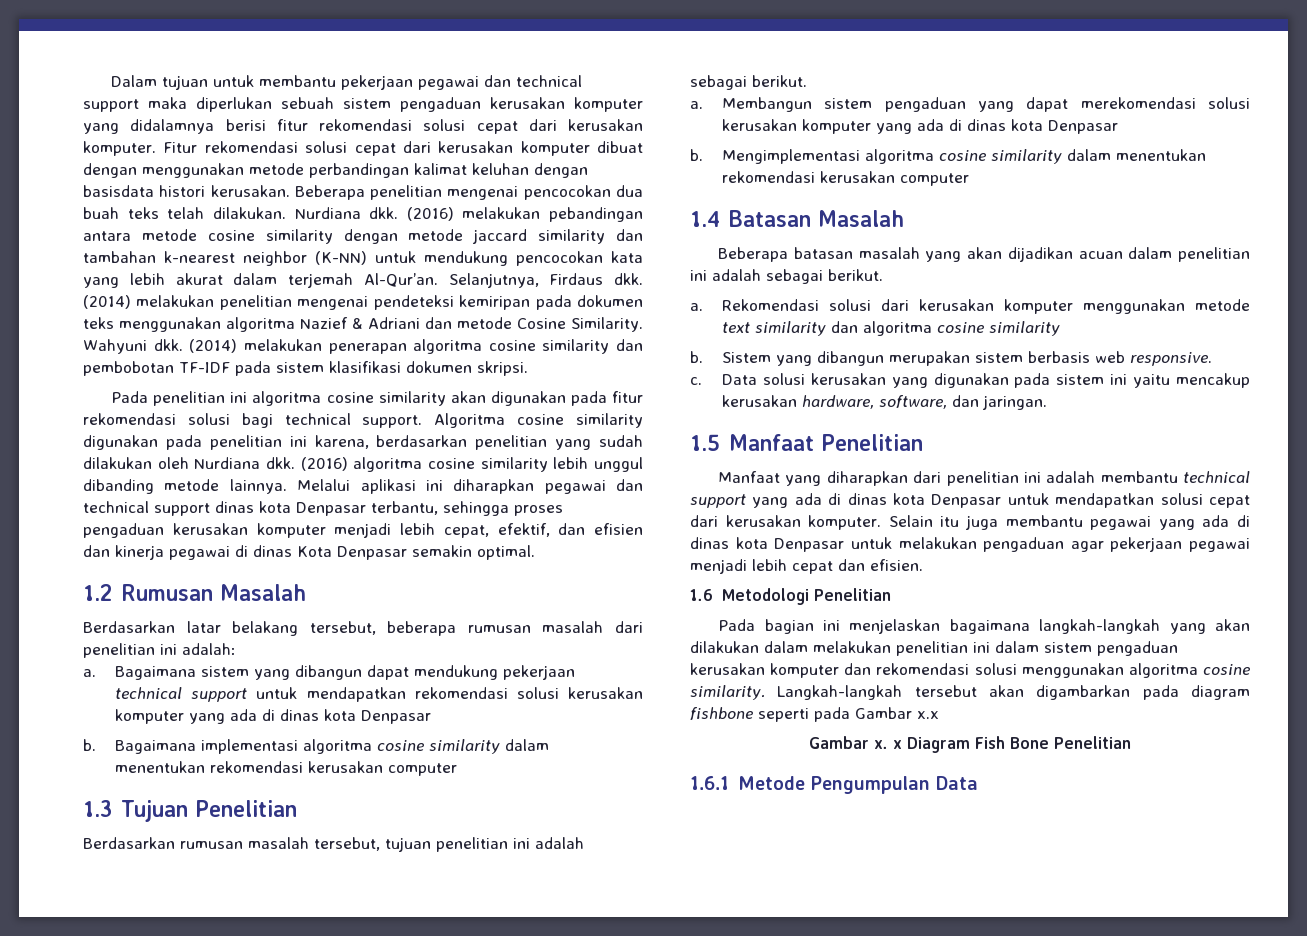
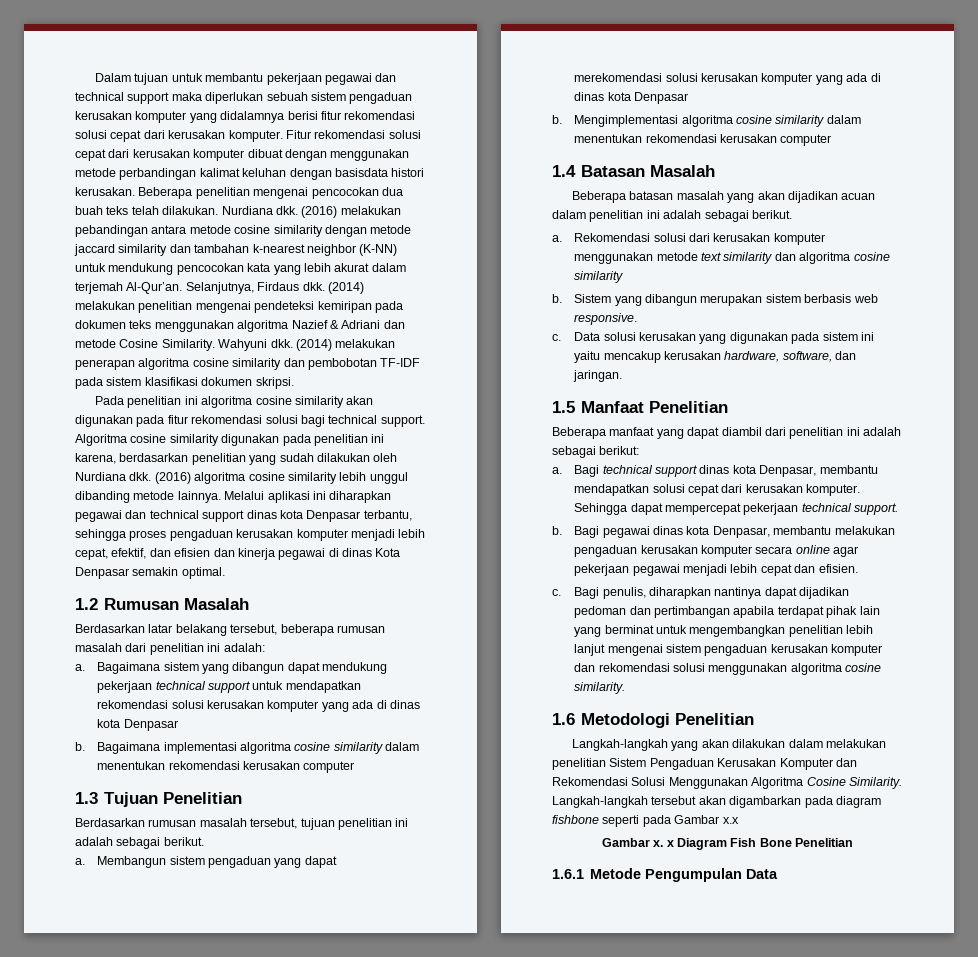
[718,471,1250,486] [690,493,1049,508] Manfaat yang diharapkan dari penelitian ini adalah membantu technical support yang ada di dinas kota Denpasar untuk -> [552,427,901,439] [552,446,640,458] [552,465,878,477] Beberapa manfaat yang dapat diambil dari penelitian ini adalah sebagai berikut: // a. Bagi technical support dinas kota Denpasar, membantu
[888,515,1250,530] [690,537,1065,552] Selain itu juga membantu pegawai yang ada di dinas kota Denpasar untuk melakukan pengaduan -> [574,503,899,515] [552,526,895,538] [574,545,830,557] Sehingga dapat mempercepat pekerjaan technical support. // b. Bagi pegawai dinas kota Denpasar, membantu melakukan pengaduan kerusakan komputer secara online
[690,588,892,605] [718,619,1250,634] [690,641,1039,656] 1.6 Metodologi Penelitian // Pada bagian ini menjelaskan bagaimana langkah-langkah yang akan dilakukan dalam melakukan penelitian ini dalam -> [552,587,850,599] [574,606,880,618] [574,625,874,637] [574,644,663,656] c. Bagi penulis, diharapkan nantinya dapat dijadikan pedoman dan pertimbangan apabila terdapat pihak lain yang berminat untuk mengembangkan penelitian lebih lanjut mengenai
(765, 692) none -> [552,713,755,728] [572,739,886,751] [552,758,857,770] [552,777,902,789] // 1.6 Metodologi Penelitian // Langkah-langkah yang akan dilakukan dalam melakukan penelitian Sistem Pengaduan Kerusakan Komputer dan Rekomendasi Solusi Menggunakan Algoritma Cosine Similarity.

